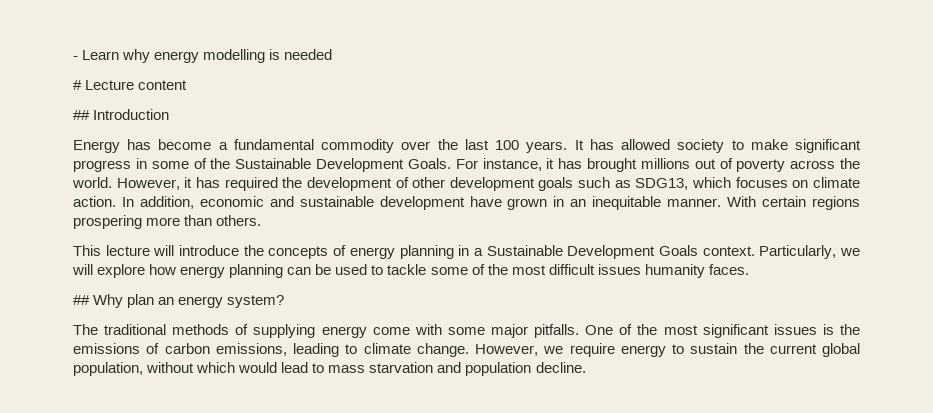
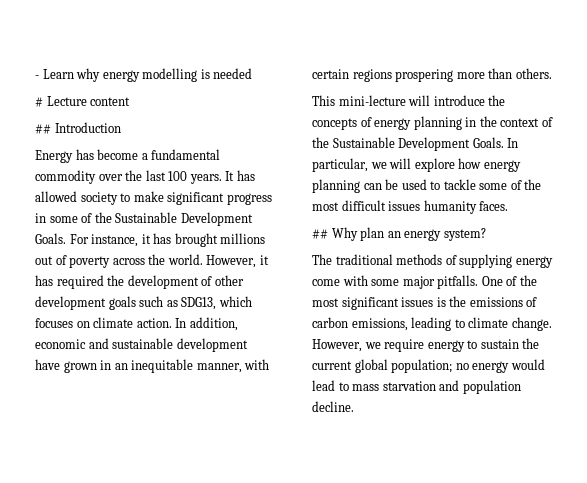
[667,196,757,207] manner. With -> [196,359,270,373] manner, with
[105,245,150,256] lecture -> [338,95,406,106] mini-lecture
[473,245,837,259] a Sustainable Development Goals context. Particularly, -> [479,116,553,127] [312,137,519,151] [312,158,368,172] the context of the Sustainable Development Goals. In particular,
[73,362,236,376] population, without which -> [391,359,510,373] population; no energy

